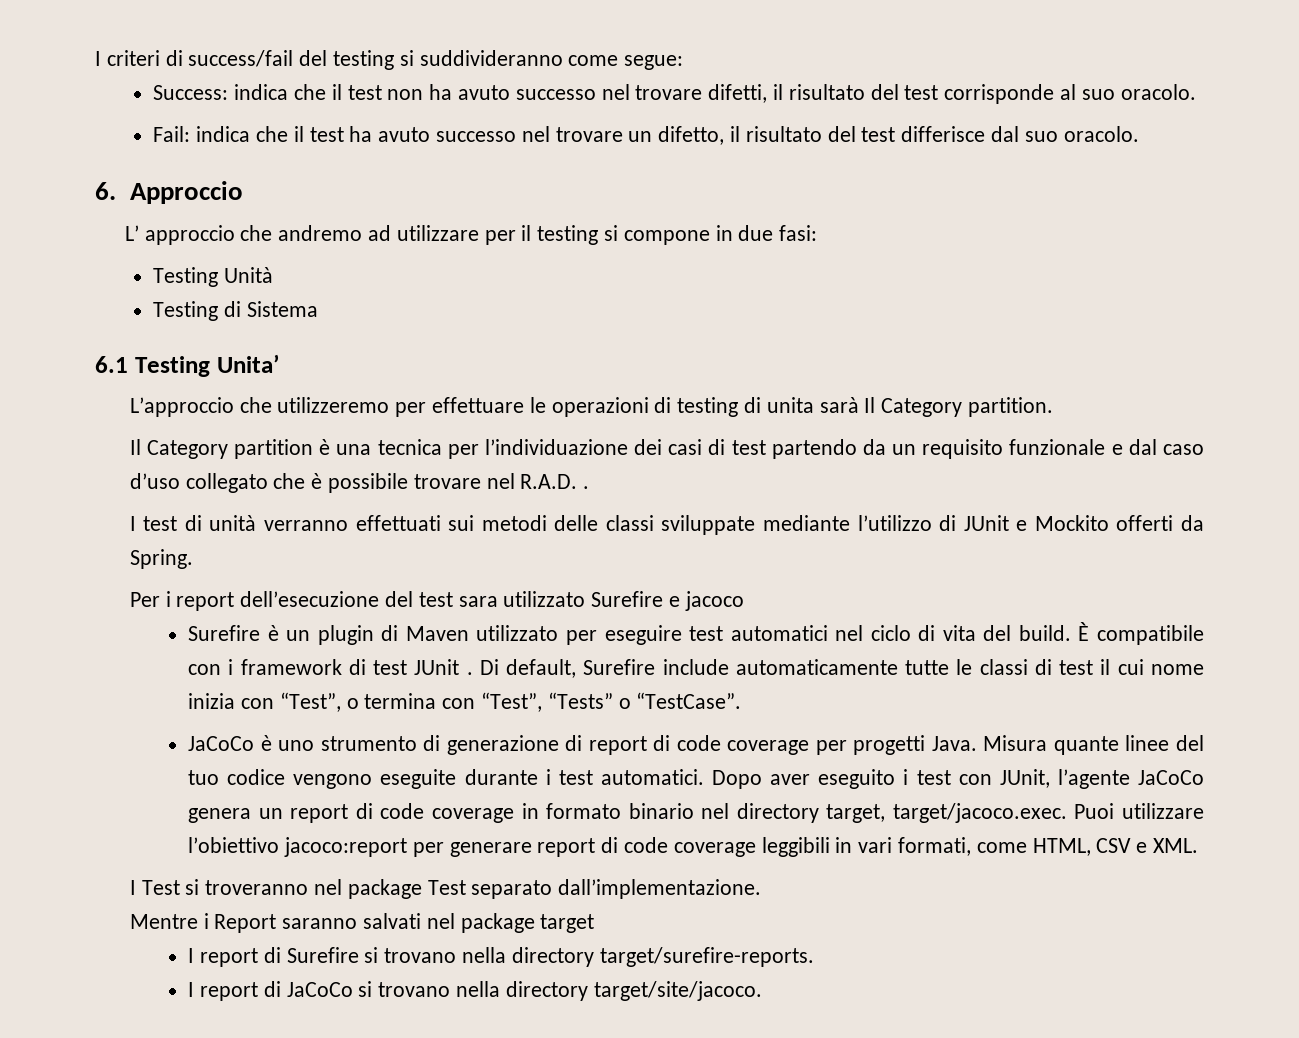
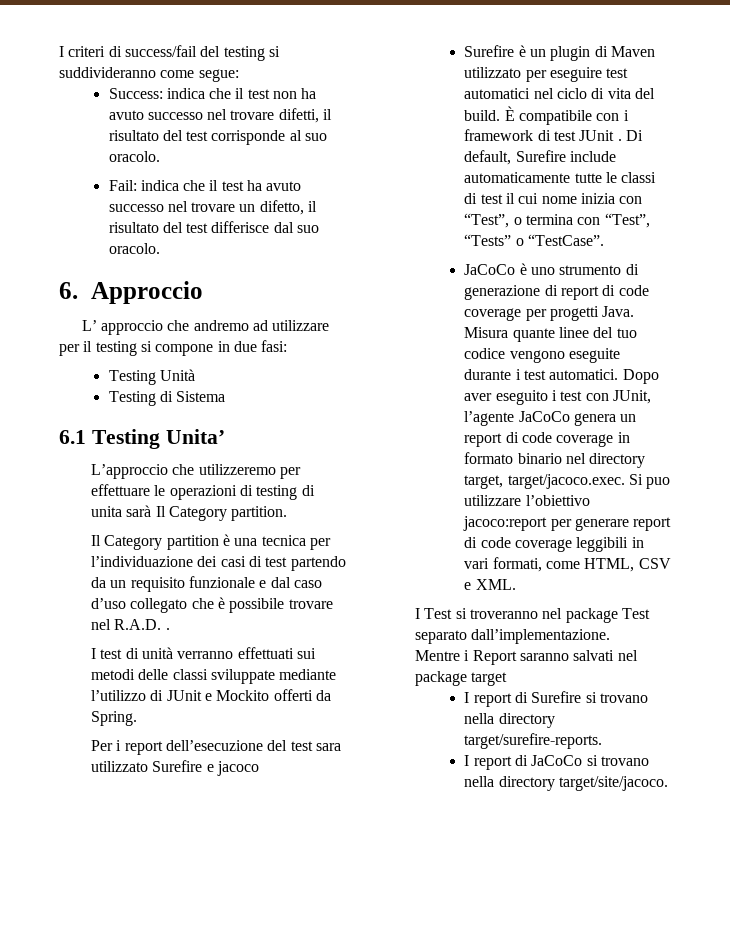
[1074,803,1115,819] Puoi -> [629,474,671,489] Si puo

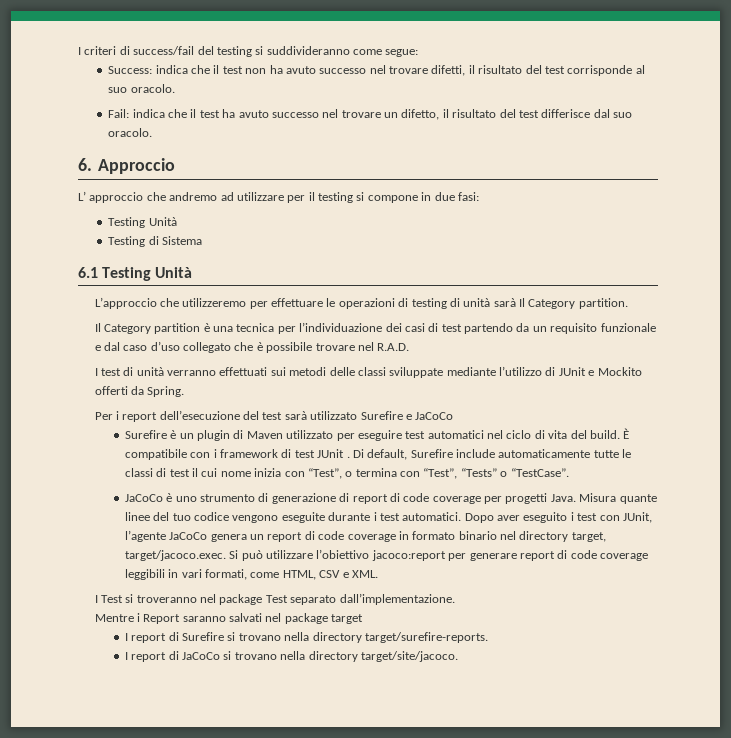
[165,429,225,444] Unita’ -> [155,267,193,278] Unità
[90,506,122,517] unita -> [463,298,491,307] unità
[165,628,170,630] . -> (410, 347) none
[315,743,341,751] sara -> [284,411,307,420] sarà
[216,761,259,776] jacoco -> [415,412,454,420] JaCoCo
[646,477,671,489] puo -> [241,550,263,561] può

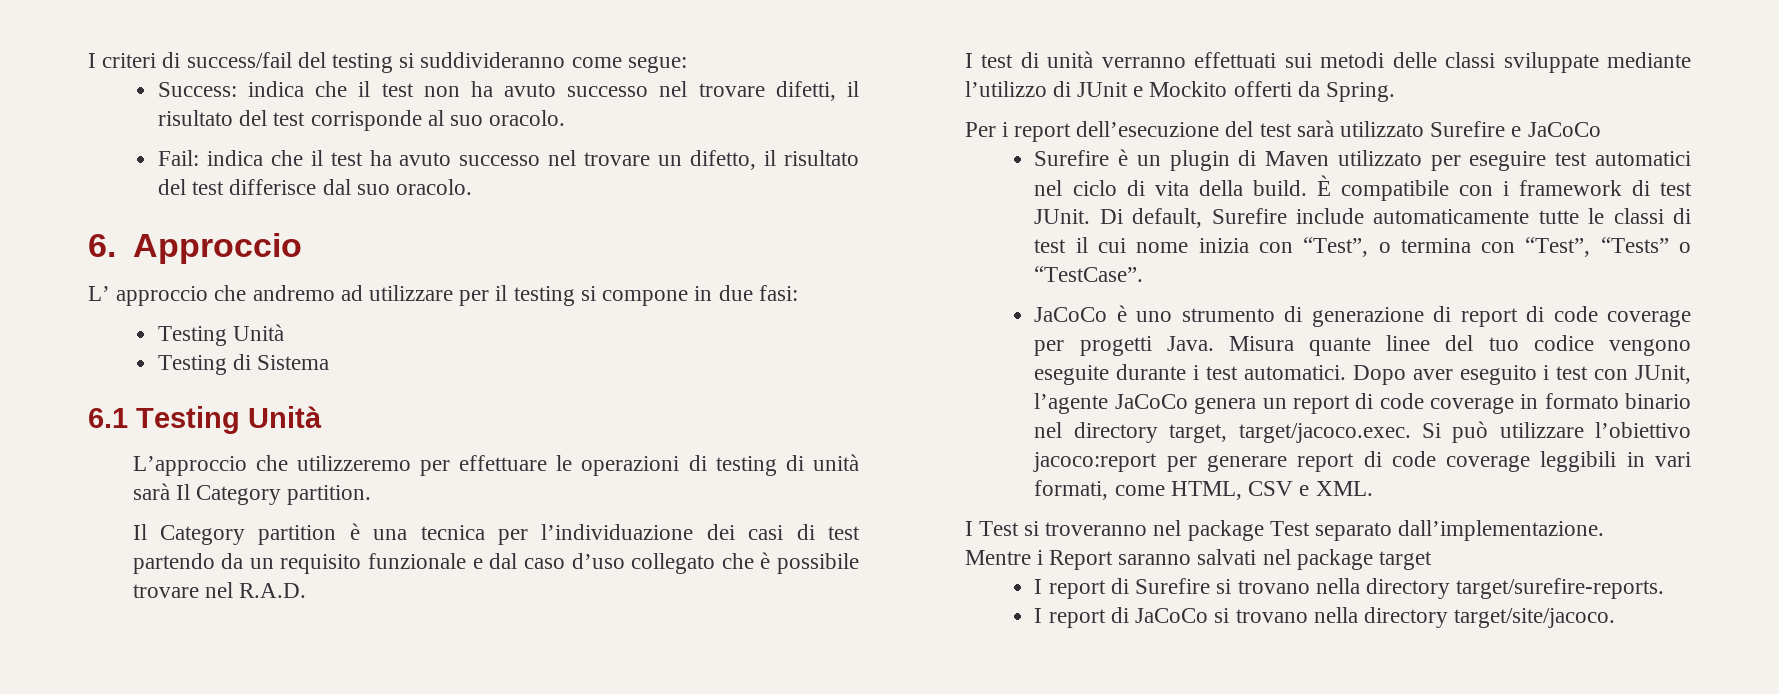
[570,430,587,439] del -> [1198,180,1243,196] della
[317,449,350,458] JUnit . -> [1034,209,1091,224] JUnit.

